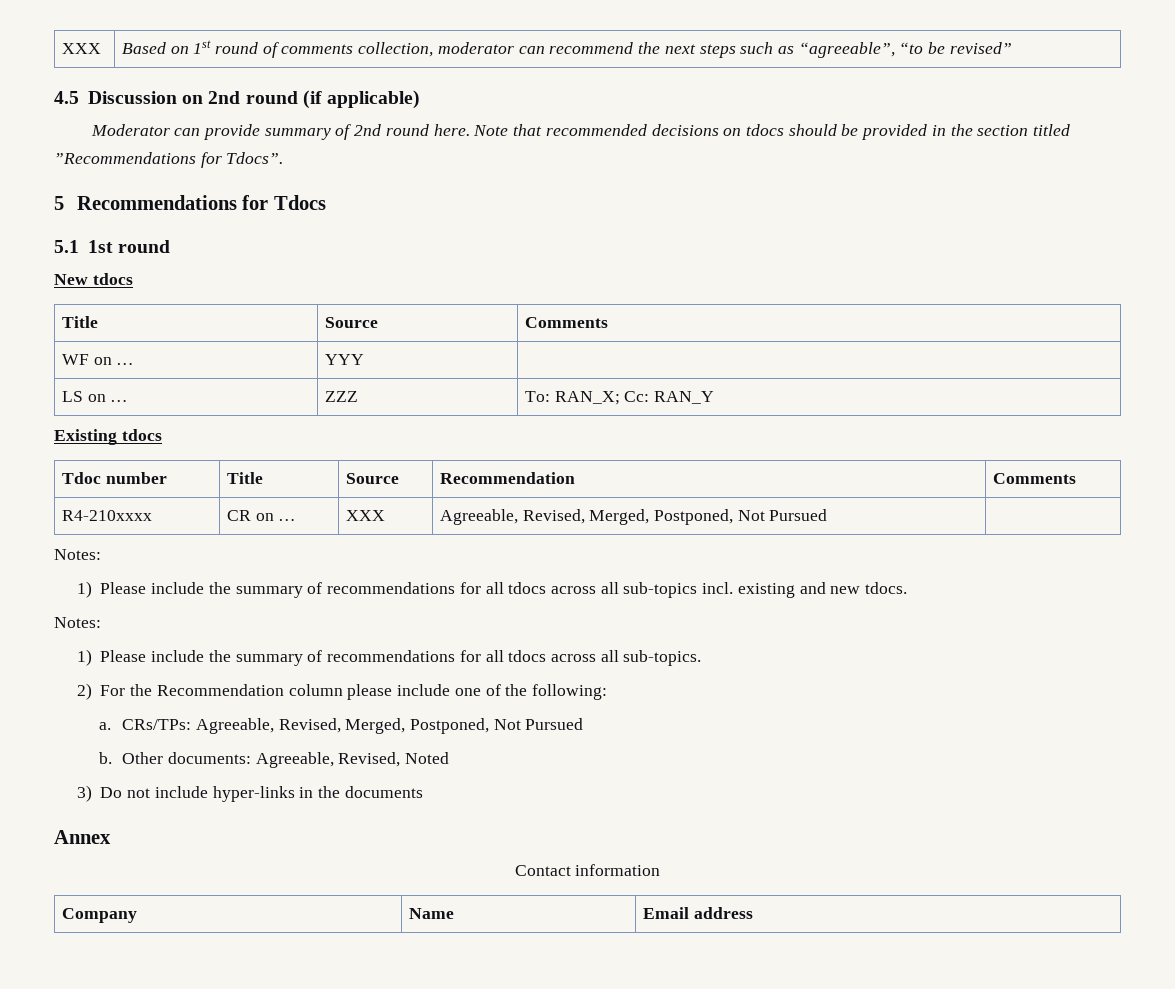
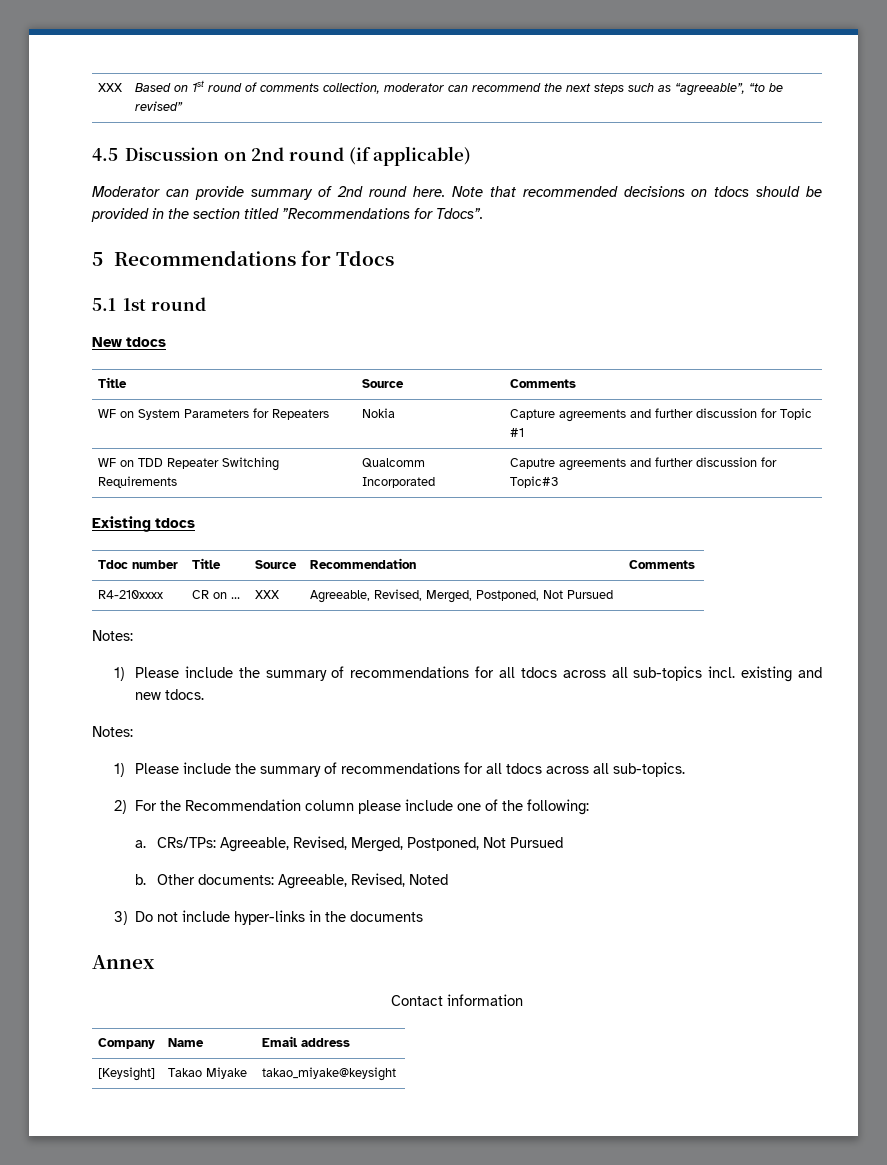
[116,363,135,365] [324,354,364,365] [61,391,129,402] [324,391,358,402] [524,391,714,405] … | YYY | // LS on … | ZZZ | To: RAN_X; Cc: RAN_Y -> [138,408,330,420] [362,408,396,418] [510,408,813,422] [510,428,525,437] [98,457,280,471] [98,476,178,488] [362,458,426,468] [362,477,436,488] [510,457,778,471] [510,476,559,488] System Parameters for Repeaters | Nokia | Capture agreements and further discussion for Topic #1 // WF on TDD Repeater Switching Requirements | Qualcomm Incorporated | Caputre agreements and further discussion for Topic#3
(753, 913) none -> [98,1067,156,1081] [168,1067,248,1079] [262,1067,397,1081] // [Keysight] | Takao Miyake | takao_miyake@keysight

